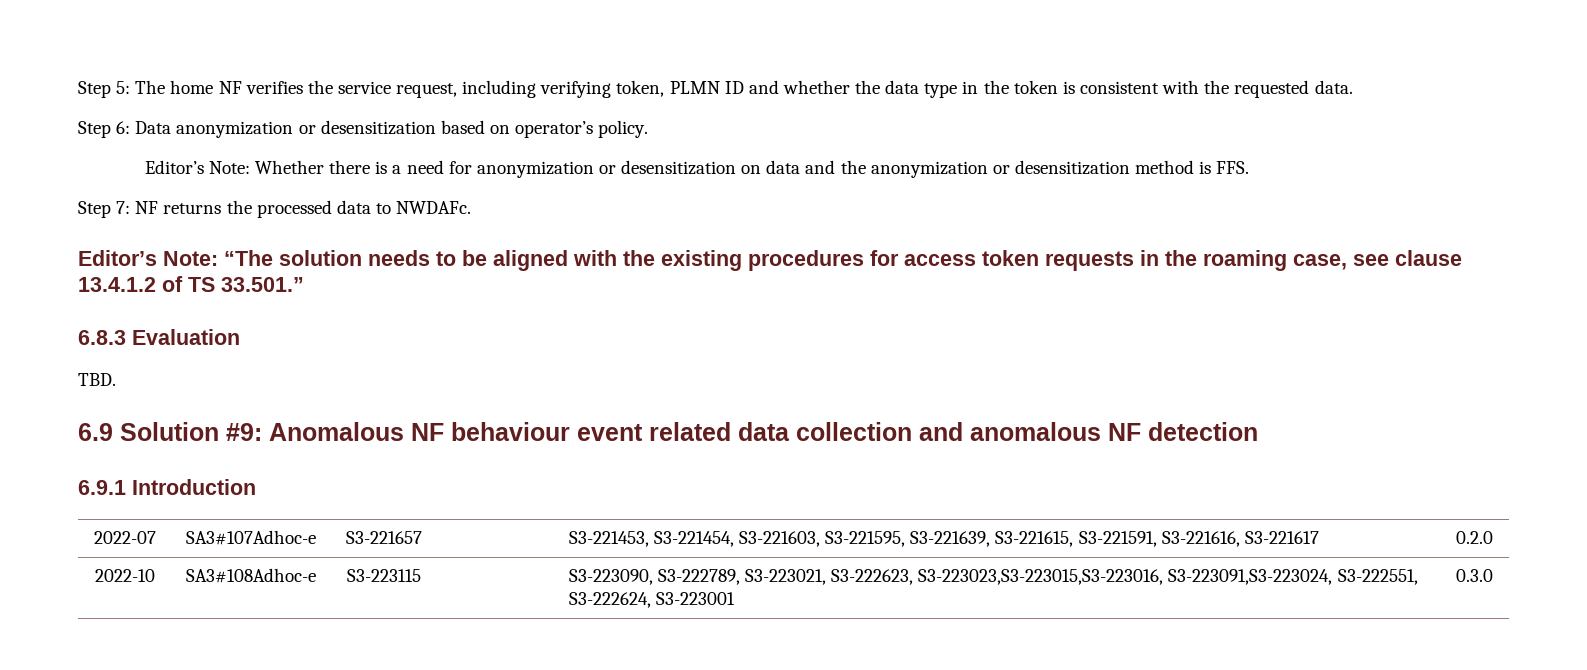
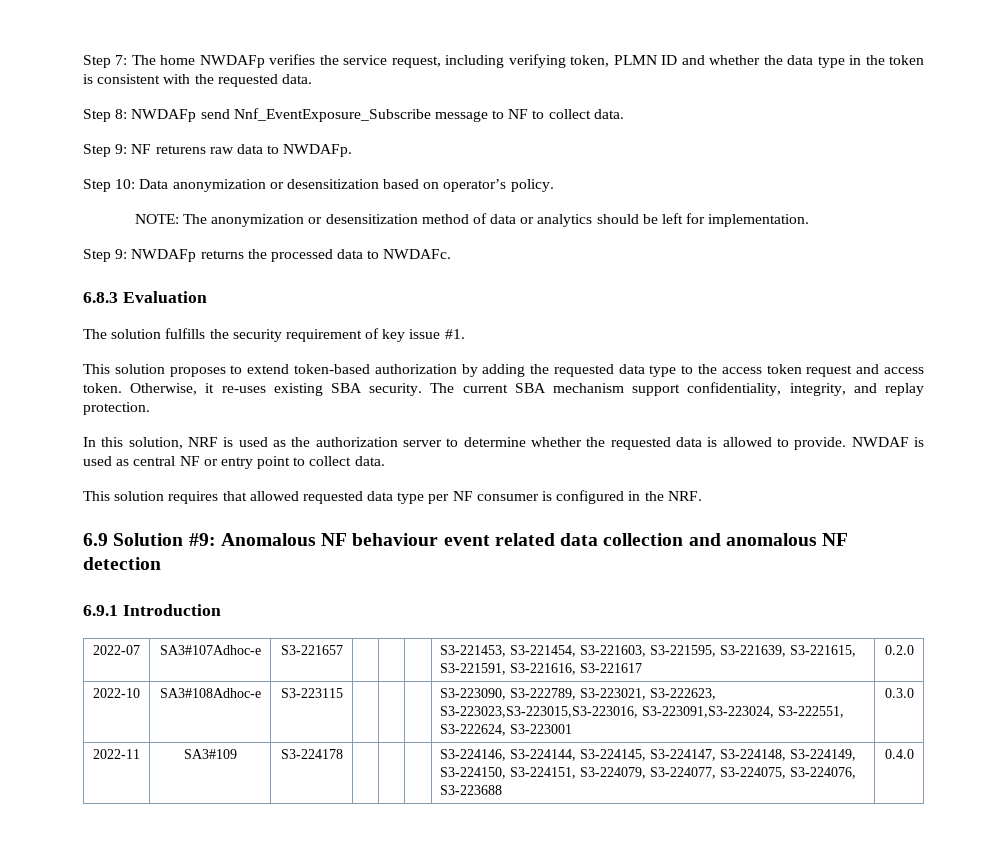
[78,81,131,98] Step 5: -> [83,55,128,68] Step 7:
[218,81,242,94] NF -> [199,55,265,68] NWDAFp
[116,121,131,134] 6: -> [115,108,624,122] [83,144,353,157] [83,179,136,192] 8: NWDAFp send Nnf_EventExposure_Subscribe message to NF to collect data. // Step 9: NF returens raw data to NWDAFp. // Step 10:
[144,160,1250,178] [78,201,159,218] Editor’s Note: Whether there is a need for anonymization or desensitization on data and the anonymization or desensitization method is FFS. // Step 7: NF -> [134,213,810,227] [83,249,197,262] NOTE: The anonymization or desensitization method of data or analytics should be left for implementation. // Step 9: NWDAFp
[78,250,1462,271] [78,276,304,292] [78,329,240,345] [78,373,116,386] Editor’s Note: “The solution needs to be aligned with the existing procedures for access token requests in the roaming case, see clause 13.4.1.2 of TS 33.501.” // 6.8.3 Evaluation // TBD. -> [83,291,207,303] [83,328,465,342] [83,364,924,377] [83,382,925,396] [83,402,150,415] [83,437,925,450] [83,456,385,469] [83,490,702,504] 6.8.3 Evaluation // The solution fulfills the security requirement of key issue #1. // This solution proposes to extend token-based authorization by adding the requested data type to the access token request and access token. Otherwise, it re-uses existing SBA security. The current SBA mechanism support confidentiality, integrity, and replay protection. // In this solution, NRF is used as the authorization server to determine whether the requested data is allowed to provide. NWDAF is used as central NF or entry point to collect data. // This solution requires that allowed requested data type per NF consumer is configured in the NRF.
(1493, 575) none -> [93,749,140,759] [183,749,237,759] [280,749,343,759] [440,749,857,761] [440,767,857,779] [440,785,503,795] [884,749,914,759] // 2022-11 | SA3#109 | S3-224178 | | | | S3-224146, S3-224144, S3-224145, S3-224147, S3-224148, S3-224149, S3-224150, S3-224151, S3-224079, S3-224077, S3-224075, S3-224076, S3-223688 | 0.4.0

